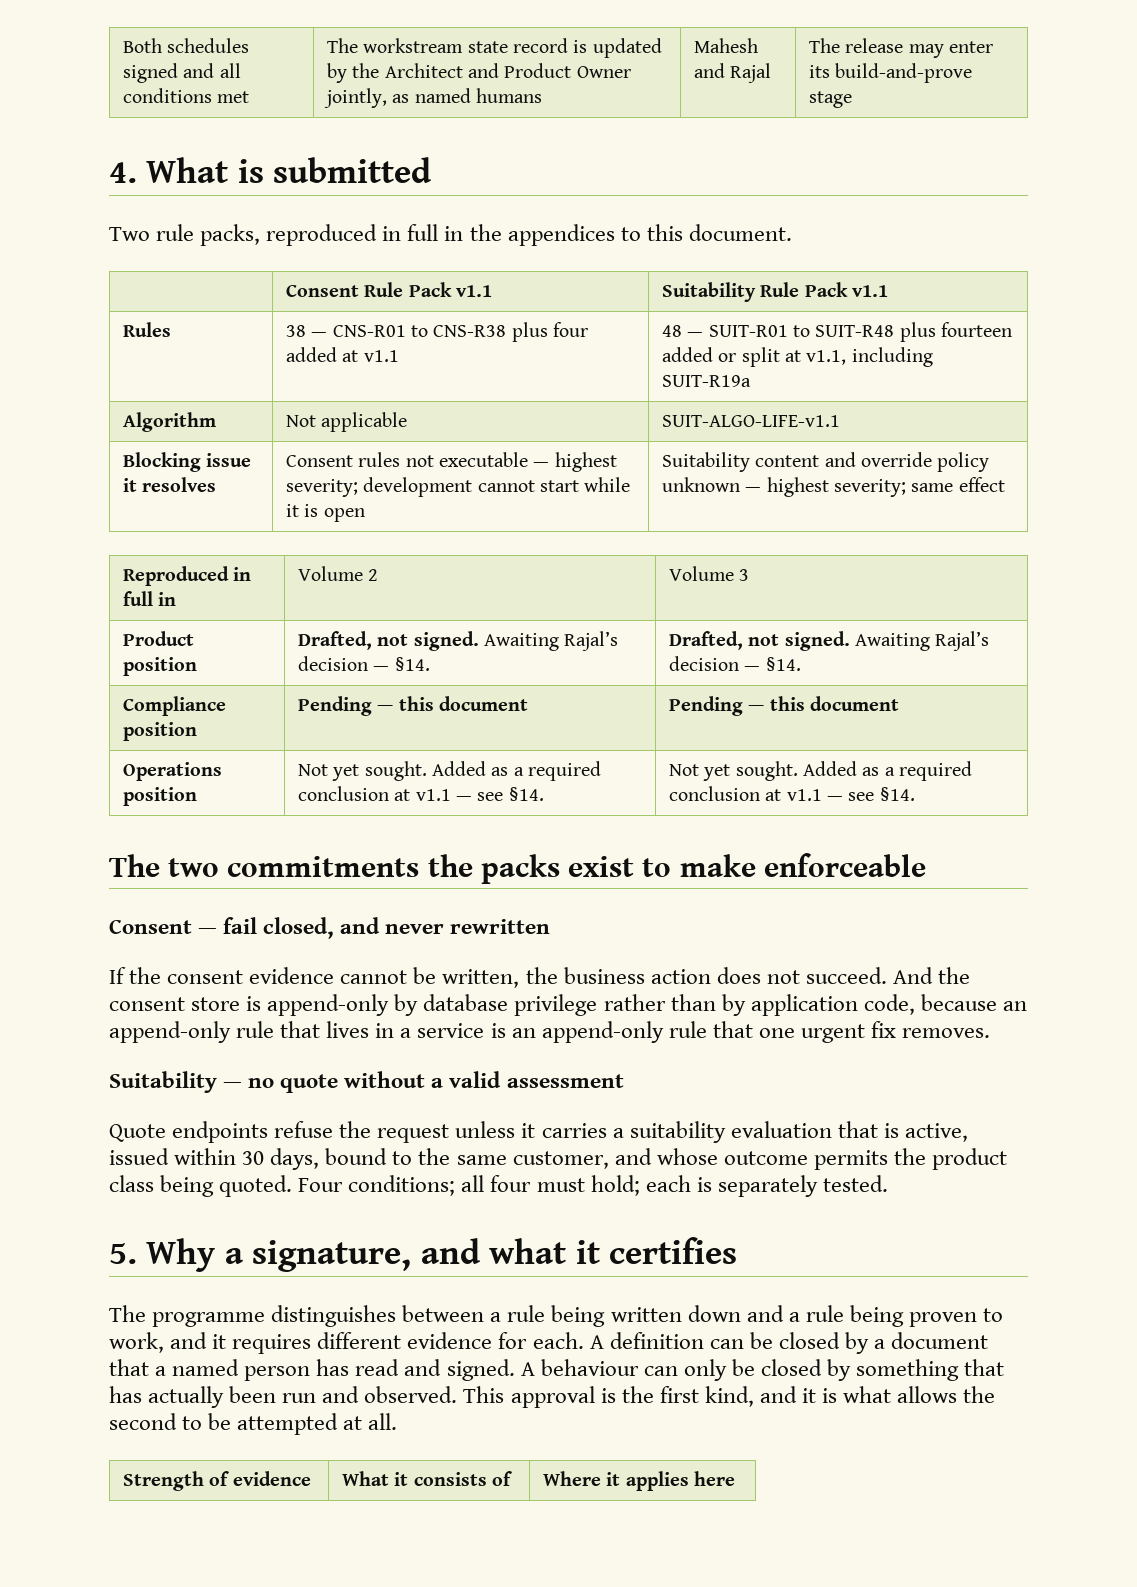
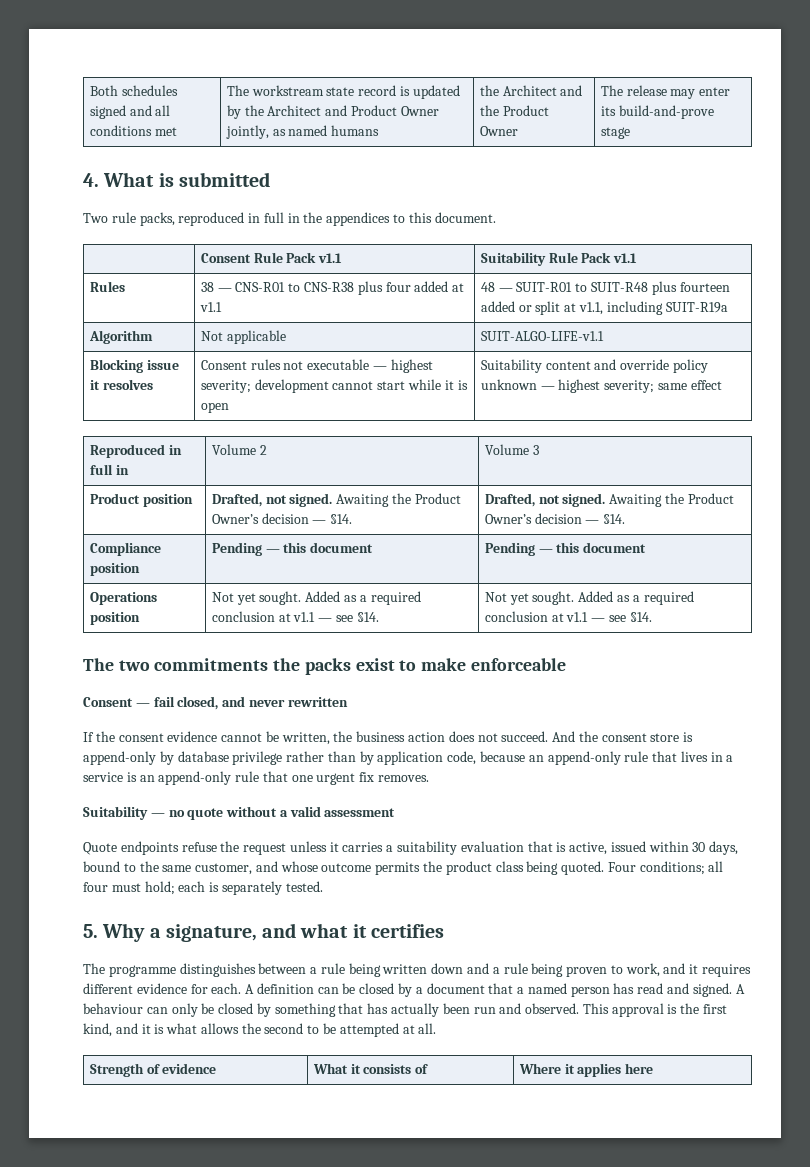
[693,38,758,53] [693,63,772,83] Mahesh and Rajal -> [479,85,583,96] [479,105,549,116] [479,126,518,136] the Architect and the Product Owner
[564,631,619,651] Rajal’s -> [392,493,461,504] [211,514,259,524] the Product Owner’s
[935,631,990,651] Rajal’s -> [665,493,734,504] [484,514,532,524] the Product Owner’s

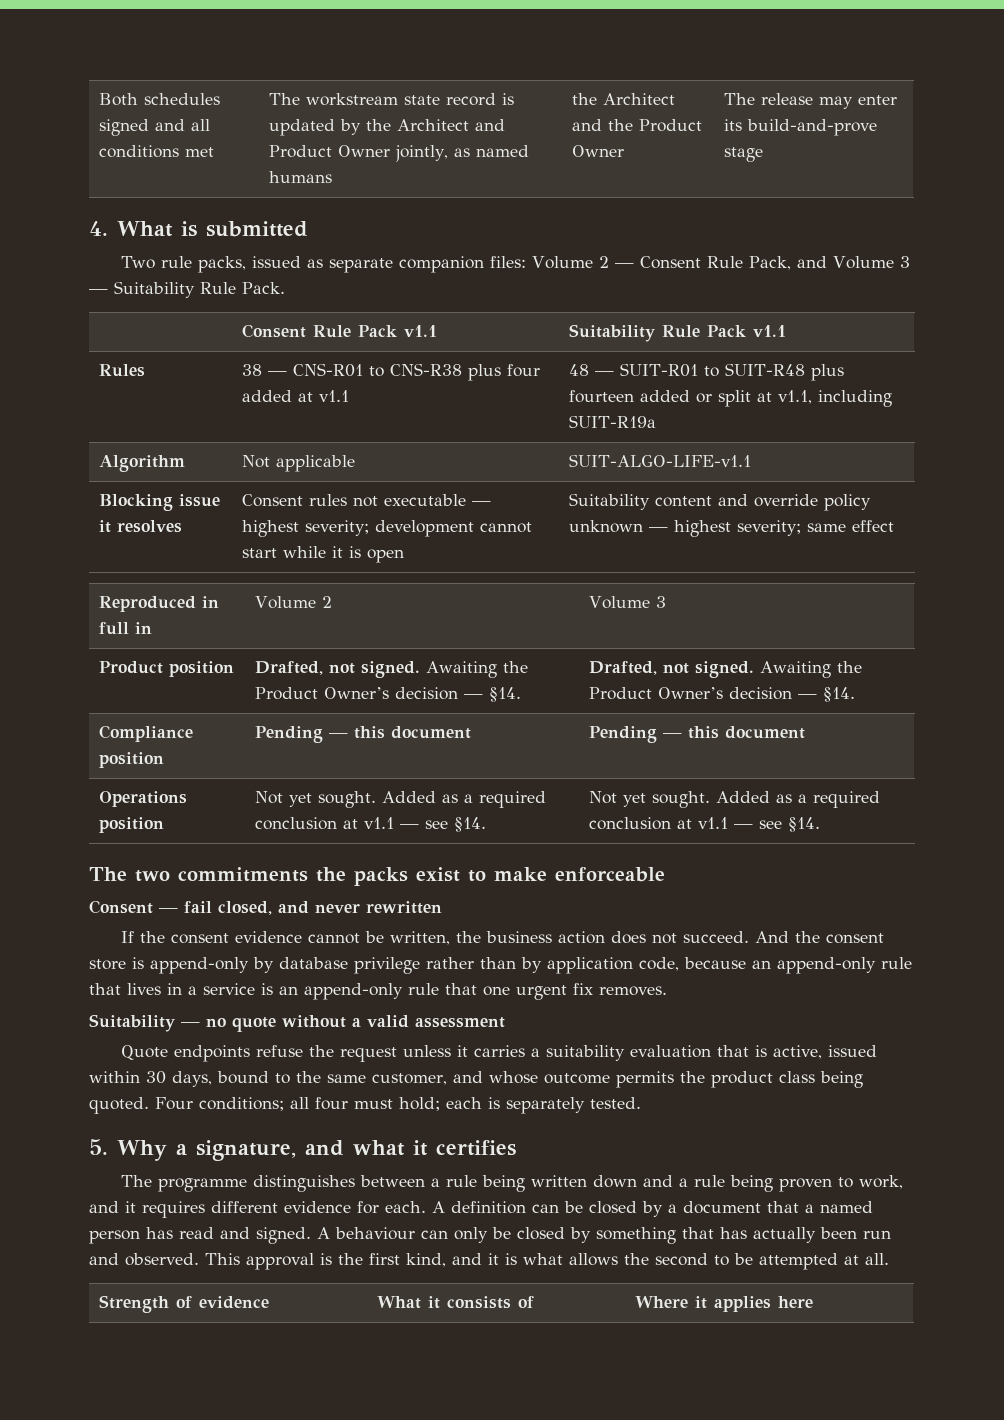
[178,212,496,226] reproduced in full in the appendices to this document. -> [252,256,911,273] [89,281,285,298] issued as separate companion files: Volume 2 — Consent Rule Pack, and Volume 3 — Suitability Rule Pack.

